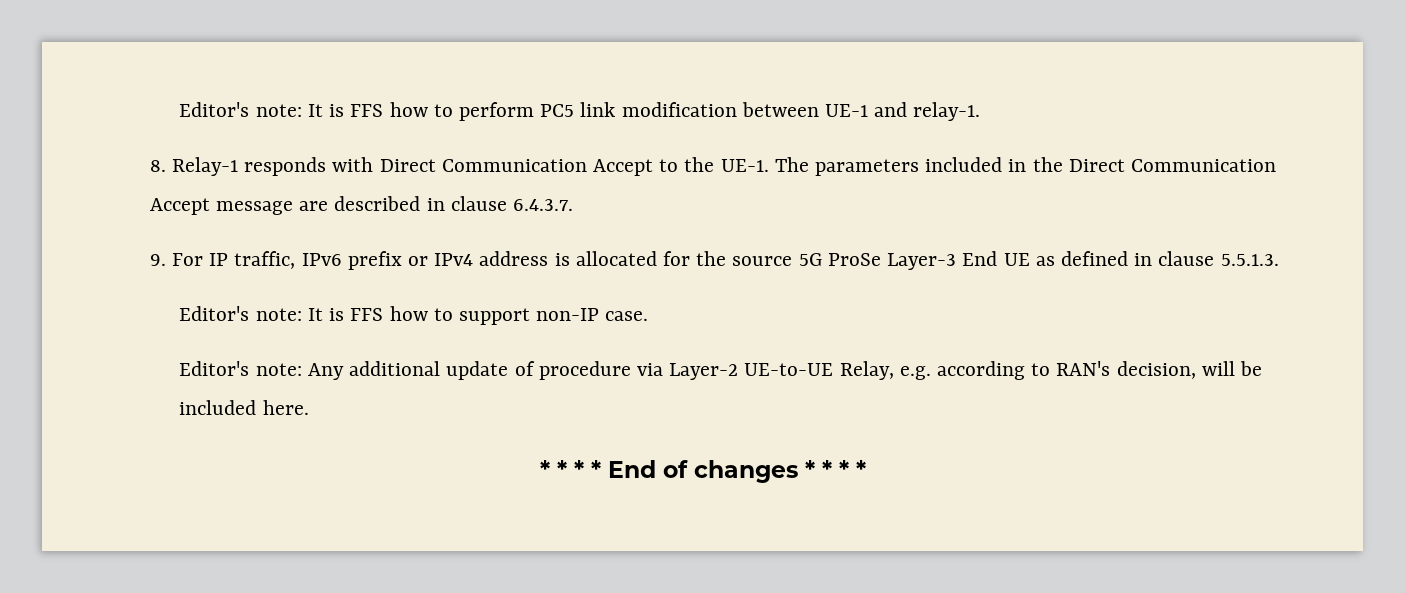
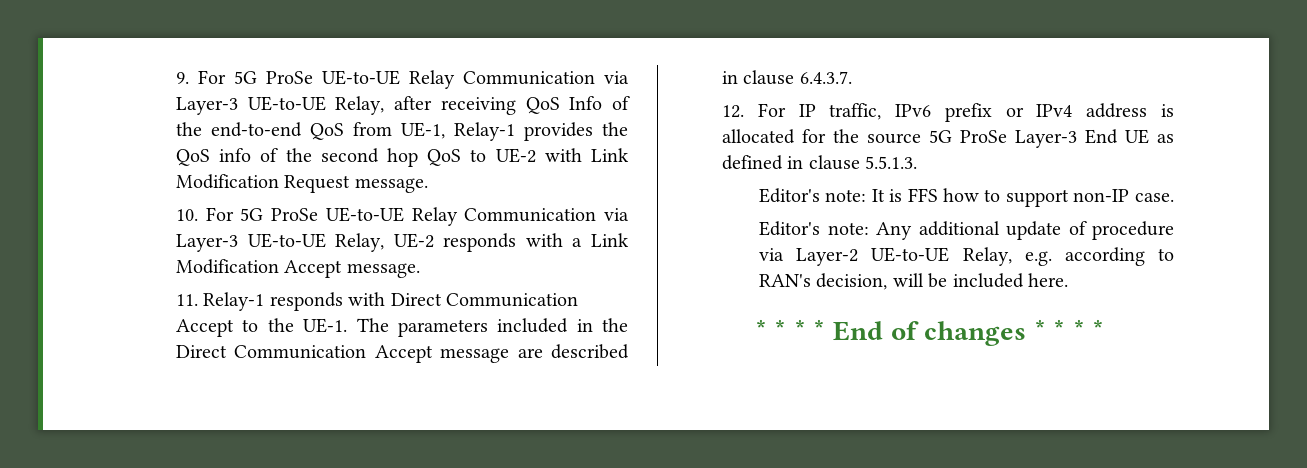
[179,102,981,121] [149,160,166,172] Editor's note: It is FFS how to perform PC5 link modification between UE-1 and relay-1. // 8. -> [176,70,629,89] [176,96,630,115] [176,122,628,141] [176,148,629,167] [176,174,428,193] [176,207,629,226] [176,233,629,252] [176,259,420,278] [176,294,199,306] 9. For 5G ProSe UE-to-UE Relay Communication via Layer-3 UE-to-UE Relay, after receiving QoS Info of the end-to-end QoS from UE-1, Relay-1 provides the QoS info of the second hop QoS to UE-2 with Link Modification Request message. // 10. For 5G ProSe UE-to-UE Relay Communication via Layer-3 UE-to-UE Relay, UE-2 responds with a Link Modification Accept message. // 11.
[149,254,166,266] 9. -> [722,105,745,118] 12.

